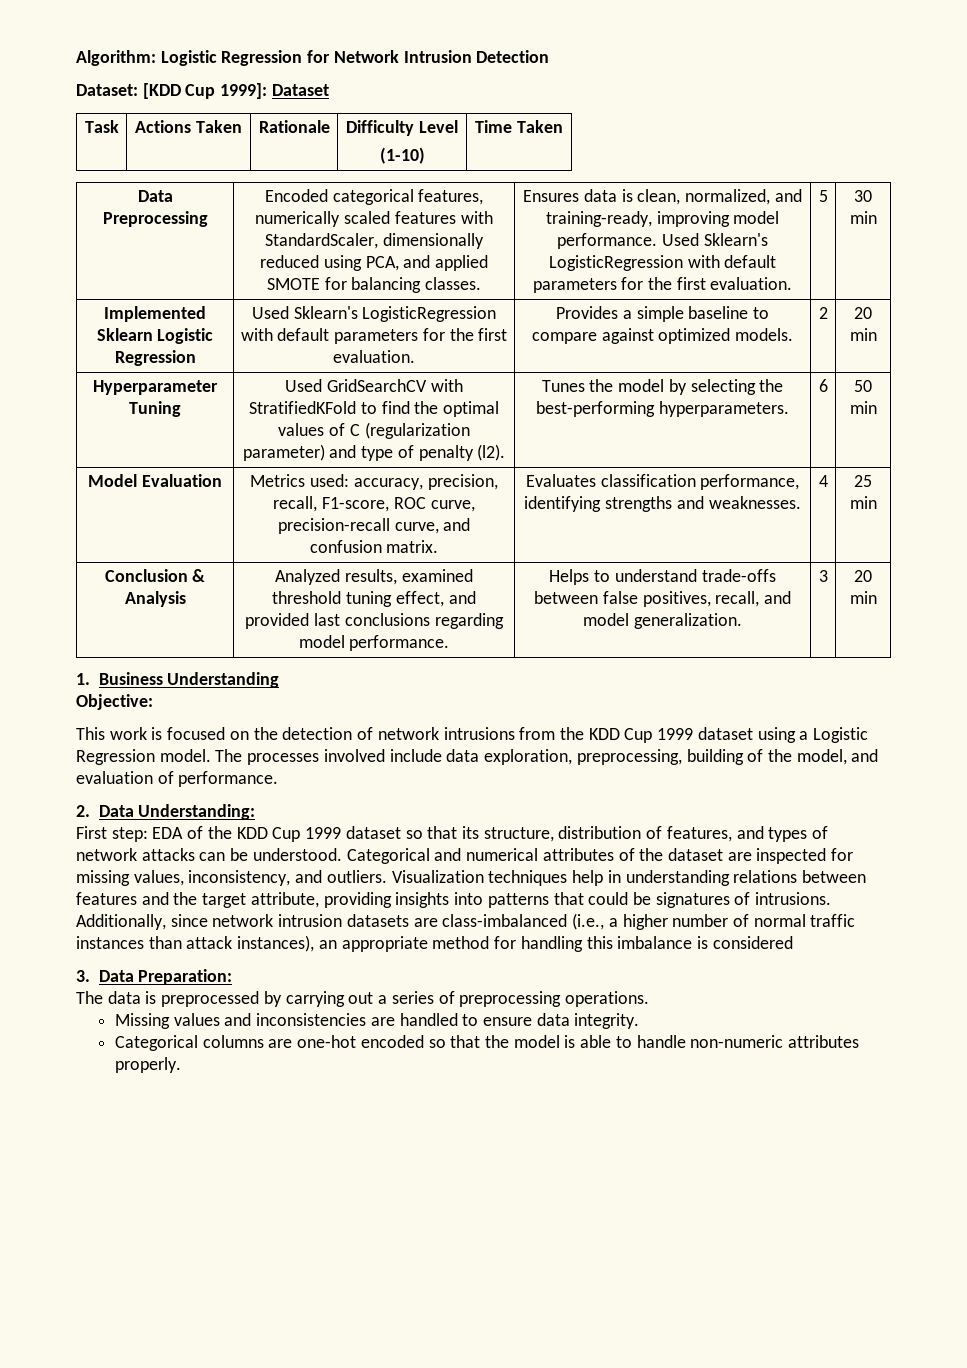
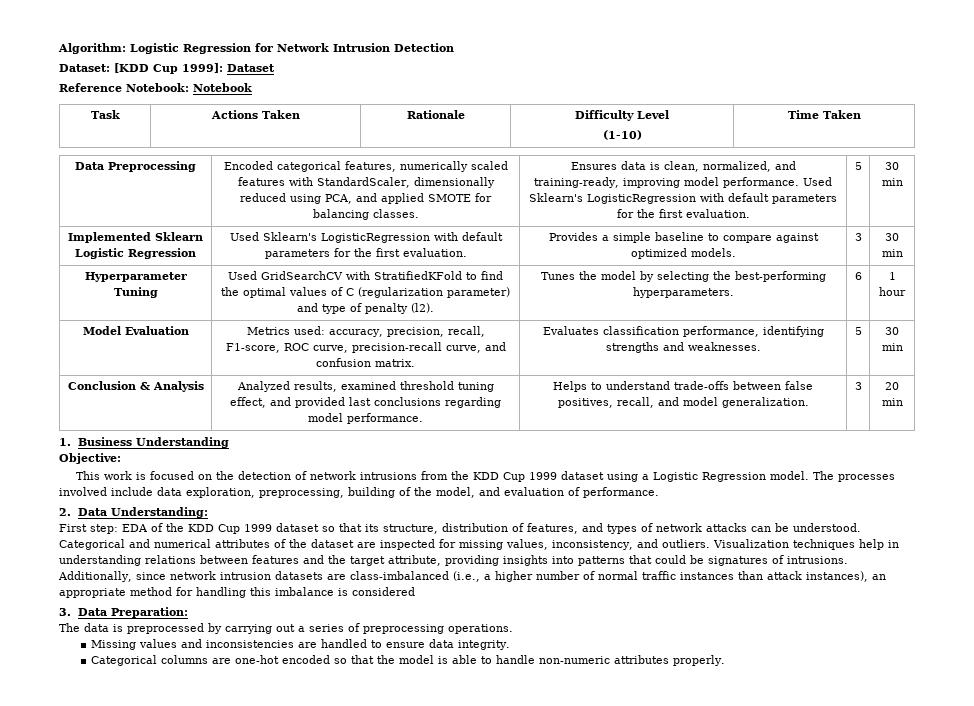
(329, 90) none -> [59,83,252,92] // Reference Notebook: Notebook
[818,307,828,319] [854,307,872,319] 2 | 20 -> [854,233,862,241] [885,233,899,241] 3 | 30
[854,380,872,392] [849,401,877,414] 50 min -> [888,272,896,280] [879,287,906,296] 1 hour
[818,475,828,487] [854,475,872,487] 4 | 25 -> [854,327,862,335] [885,327,899,335] 5 | 30

